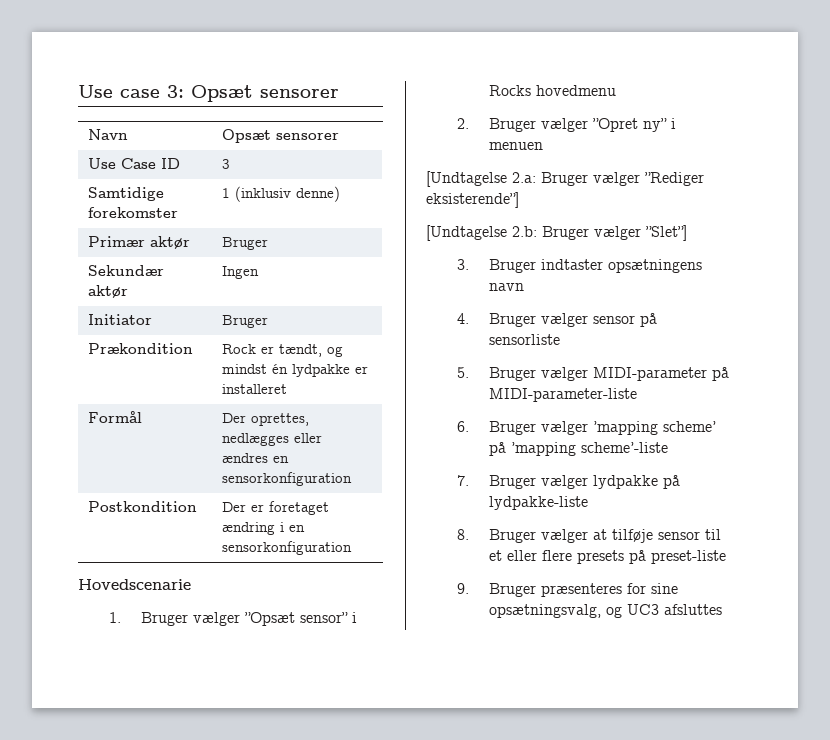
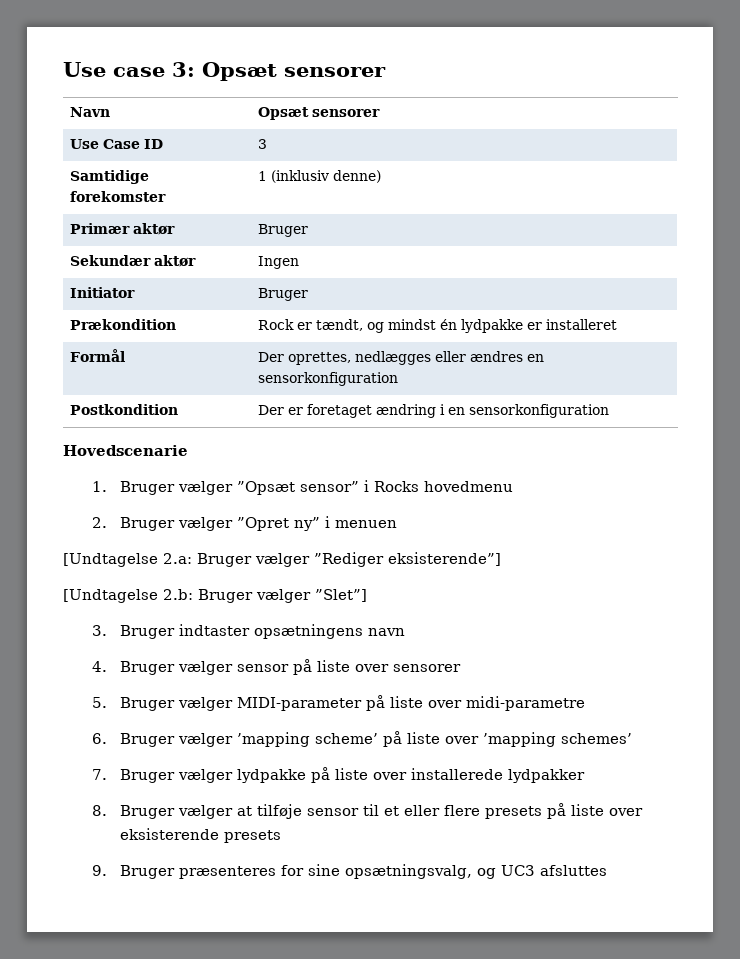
[488,334,560,345] sensorliste -> [316,660,461,672] liste over sensorer
[488,388,637,402] MIDI-parameter-liste -> [389,696,585,711] liste over midi-parametre
[510,442,668,456] ’mapping scheme’-liste -> [406,732,632,747] liste over ’mapping schemes’
[488,496,588,510] lydpakke-liste -> [334,768,585,783] liste over installerede lydpakker
[650,550,726,564] preset-liste -> [570,804,643,816] [119,828,281,843] liste over eksisterende presets

